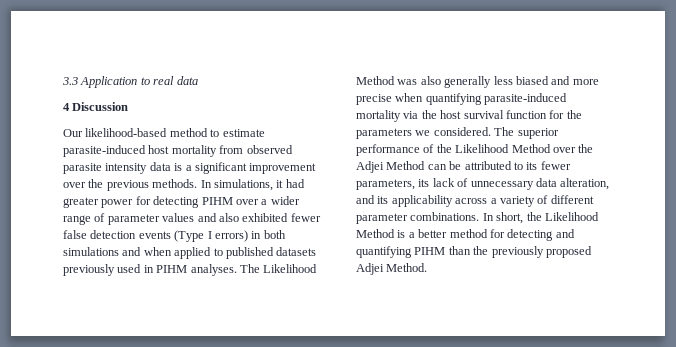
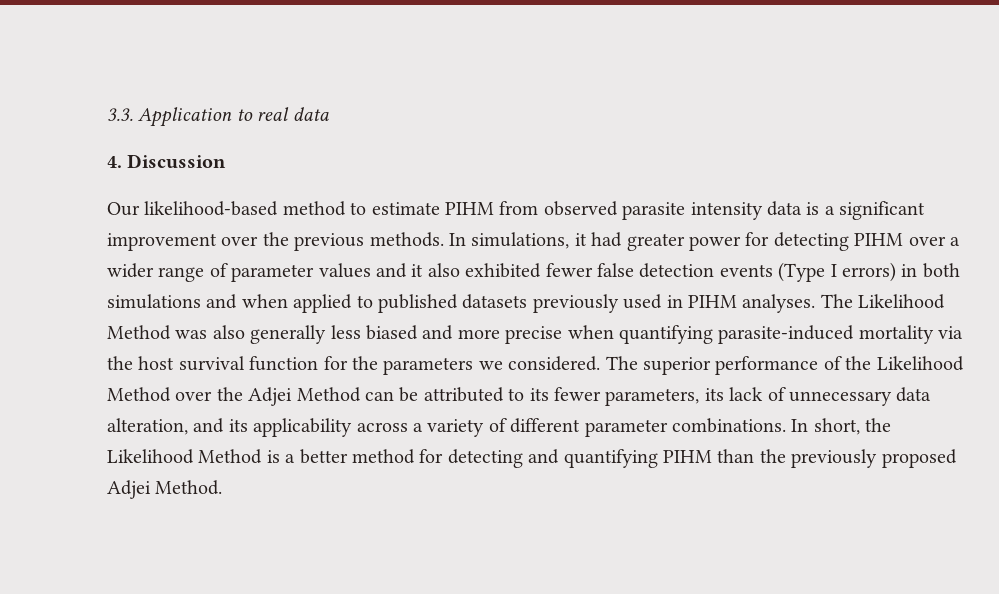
[62,77,78,85] 3.3 -> [107,108,133,121] 3.3.
[63,103,70,111] 4 -> [107,156,122,168] 4.
[63,145,217,157] parasite-induced host mortality -> [445,202,494,215] PIHM
(217, 217) none -> [411,264,424,277] it

